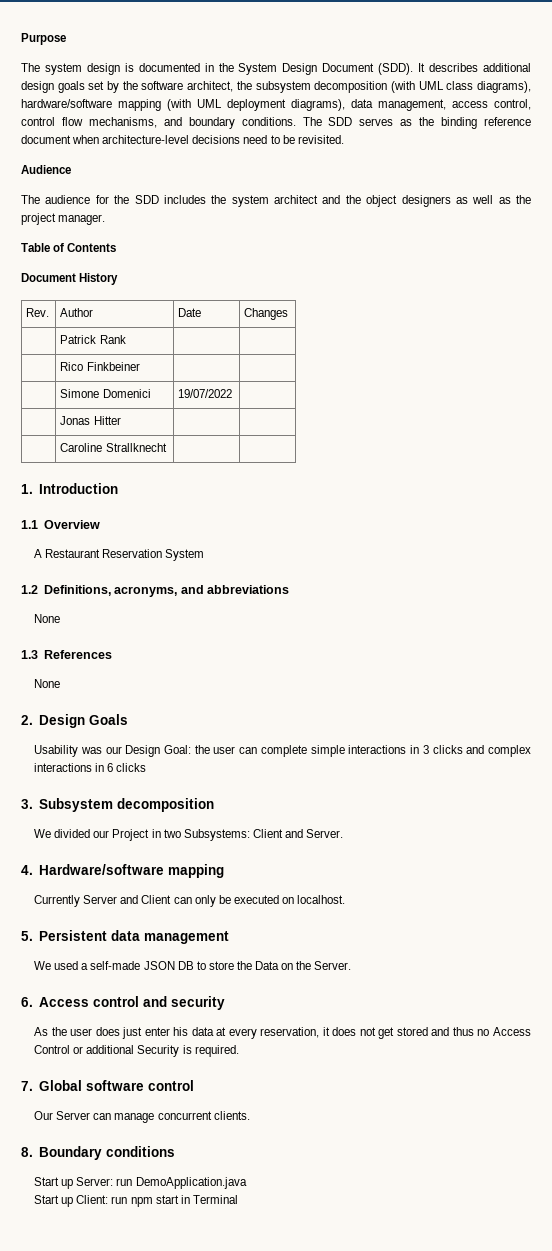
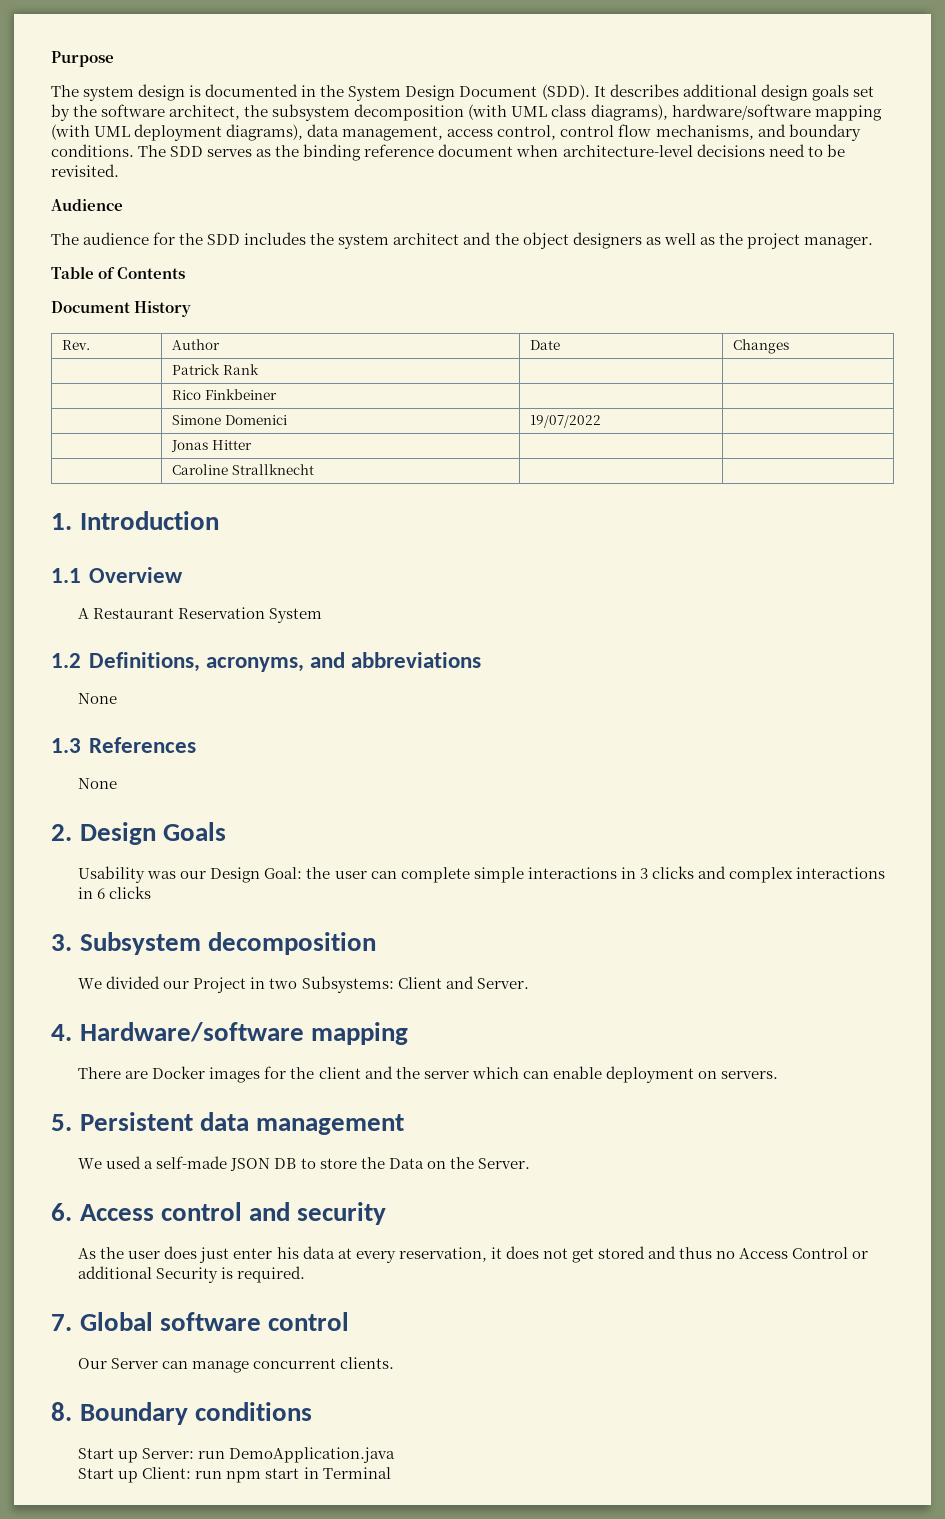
[34,895,346,907] Currently Server and Client can only be executed on localhost. -> [78,1066,778,1083] There are Docker images for the client and the server which can enable deployment on servers.

